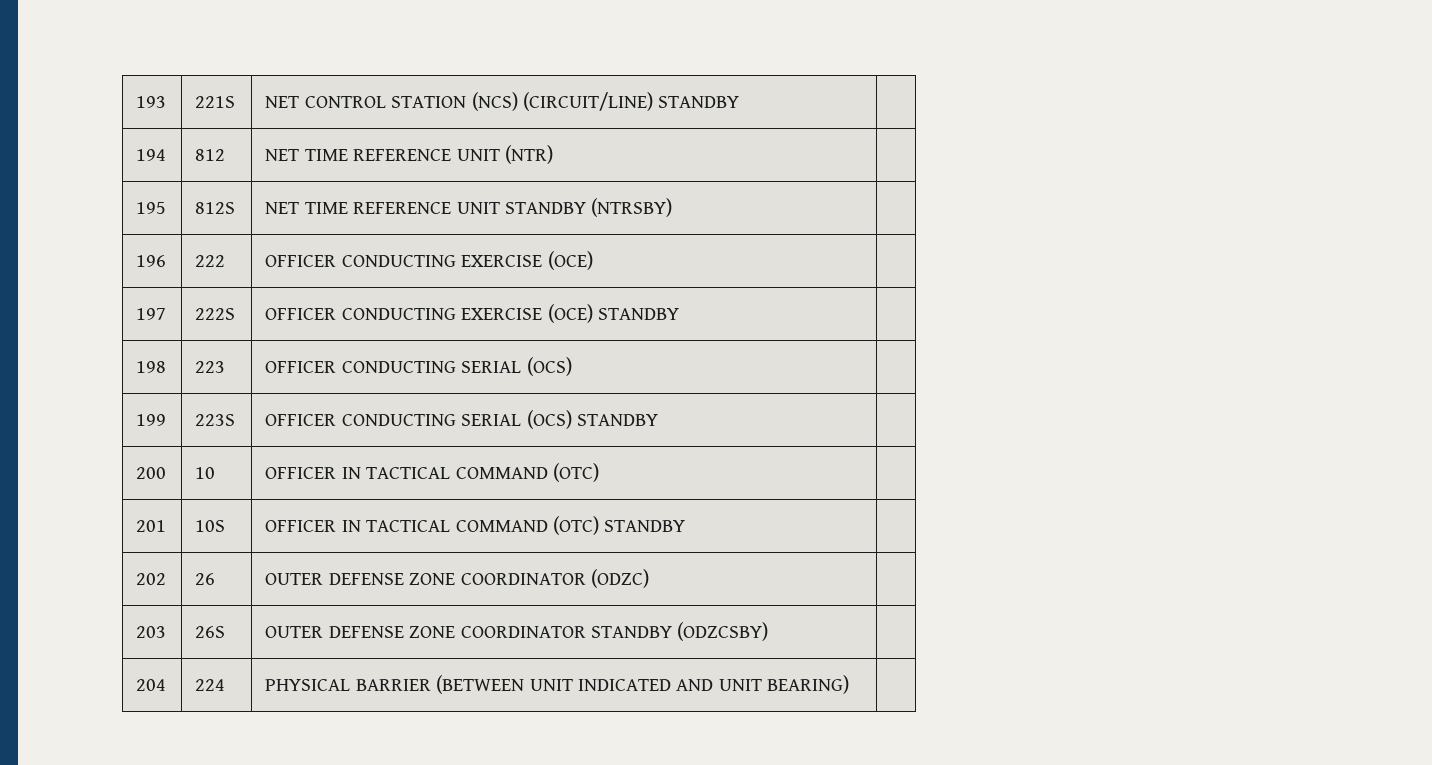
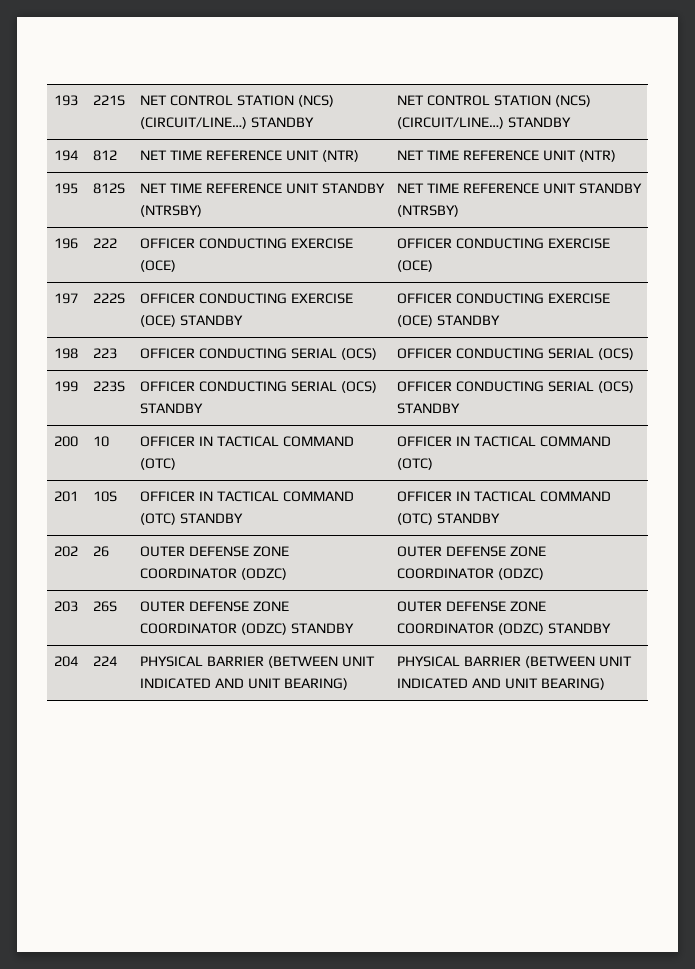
[522,92,740,111] (CIRCUIT/LINE) STANDBY | -> [140,117,314,129] [397,95,591,107] [397,117,571,129] (CIRCUIT/LINE…) STANDBY | NET CONTROL STATION (NCS) (CIRCUIT/LINE…) STANDBY
(553, 154) none -> [397,150,616,162] NET TIME REFERENCE UNIT (NTR)
(673, 207) none -> [397,183,642,194] [397,205,460,217] NET TIME REFERENCE UNIT STANDBY (NTRSBY)
(593, 260) none -> [397,238,610,249] [397,260,434,272] OFFICER CONDUCTING EXERCISE (OCE)
(679, 314) none -> [397,293,610,304] [397,315,500,327] OFFICER CONDUCTING EXERCISE (OCE) STANDBY
(572, 366) none -> [397,348,634,360] OFFICER CONDUCTING SERIAL (OCS)
(658, 420) none -> [397,381,634,393] [397,403,461,414] OFFICER CONDUCTING SERIAL (OCS) STANDBY
(599, 472) none -> [397,436,611,447] [397,458,434,470] OFFICER IN TACTICAL COMMAND (OTC)
(686, 526) none -> [397,491,611,502] [397,513,500,525] OFFICER IN TACTICAL COMMAND (OTC) STANDBY
(649, 578) none -> [397,546,546,557] [397,568,544,580] OUTER DEFENSE ZONE COORDINATOR (ODZC)
[590,622,769,641] STANDBY (ODZCSBY) | -> [240,623,354,635] [397,601,546,612] [397,623,611,635] (ODZC) STANDBY | OUTER DEFENSE ZONE COORDINATOR (ODZC) STANDBY
(850, 684) none -> [397,656,632,668] [397,678,605,690] PHYSICAL BARRIER (BETWEEN UNIT INDICATED AND UNIT BEARING)

